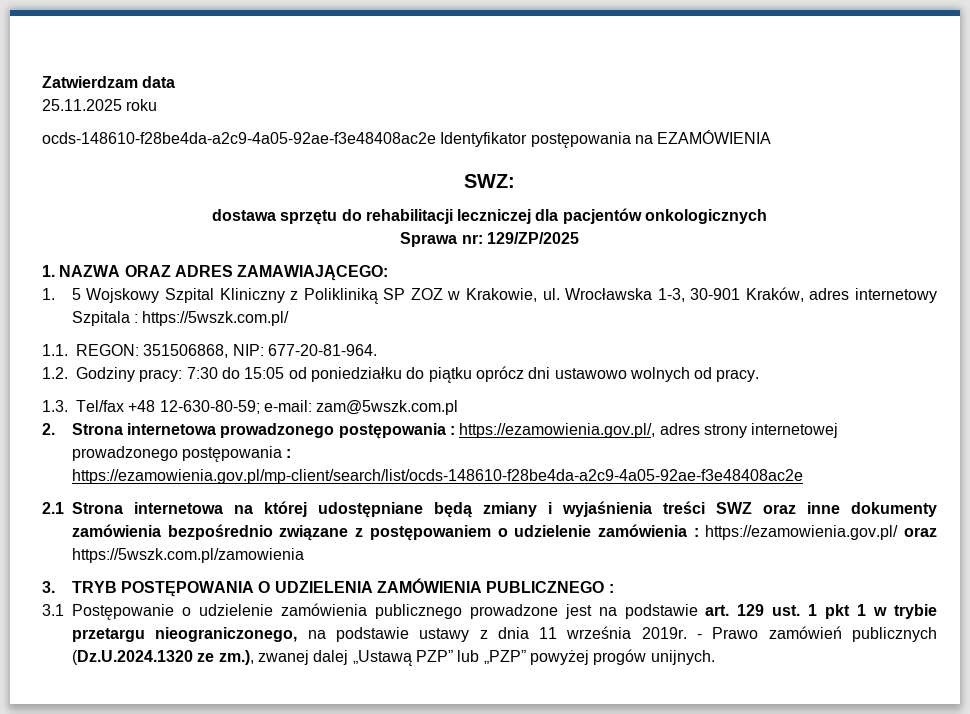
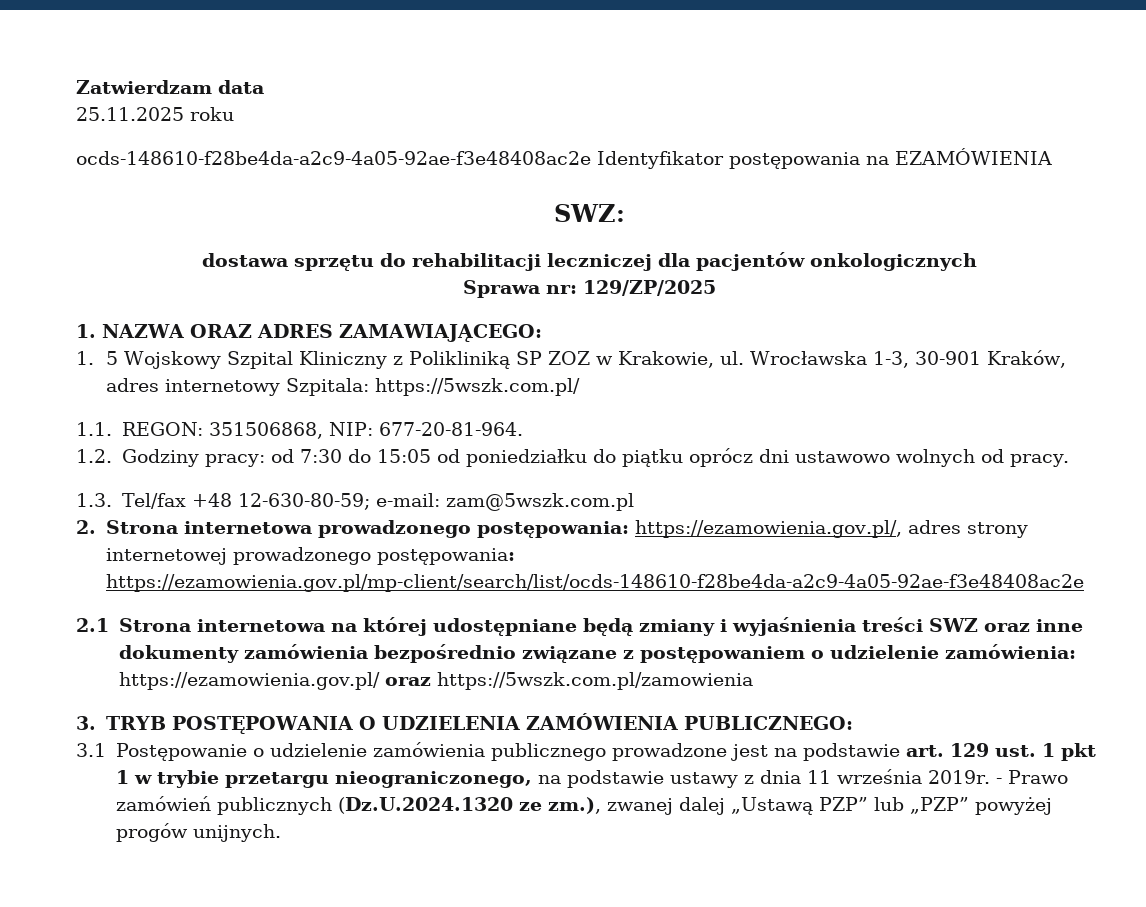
[71,311,139,326] Szpitala : -> [286,378,370,396] Szpitala:
(183, 375) none -> [270,449,294,463] od
[338,423,456,439] postępowania : -> [477,521,630,538] postępowania:
[182,446,292,462] postępowania : -> [377,548,516,565] postępowania:
[597,524,699,537] zamówienia : -> [944,644,1076,659] zamówienia:
[486,581,614,593] PUBLICZNEGO : -> [684,716,854,730] PUBLICZNEGO:

